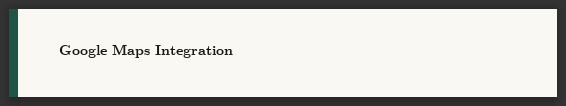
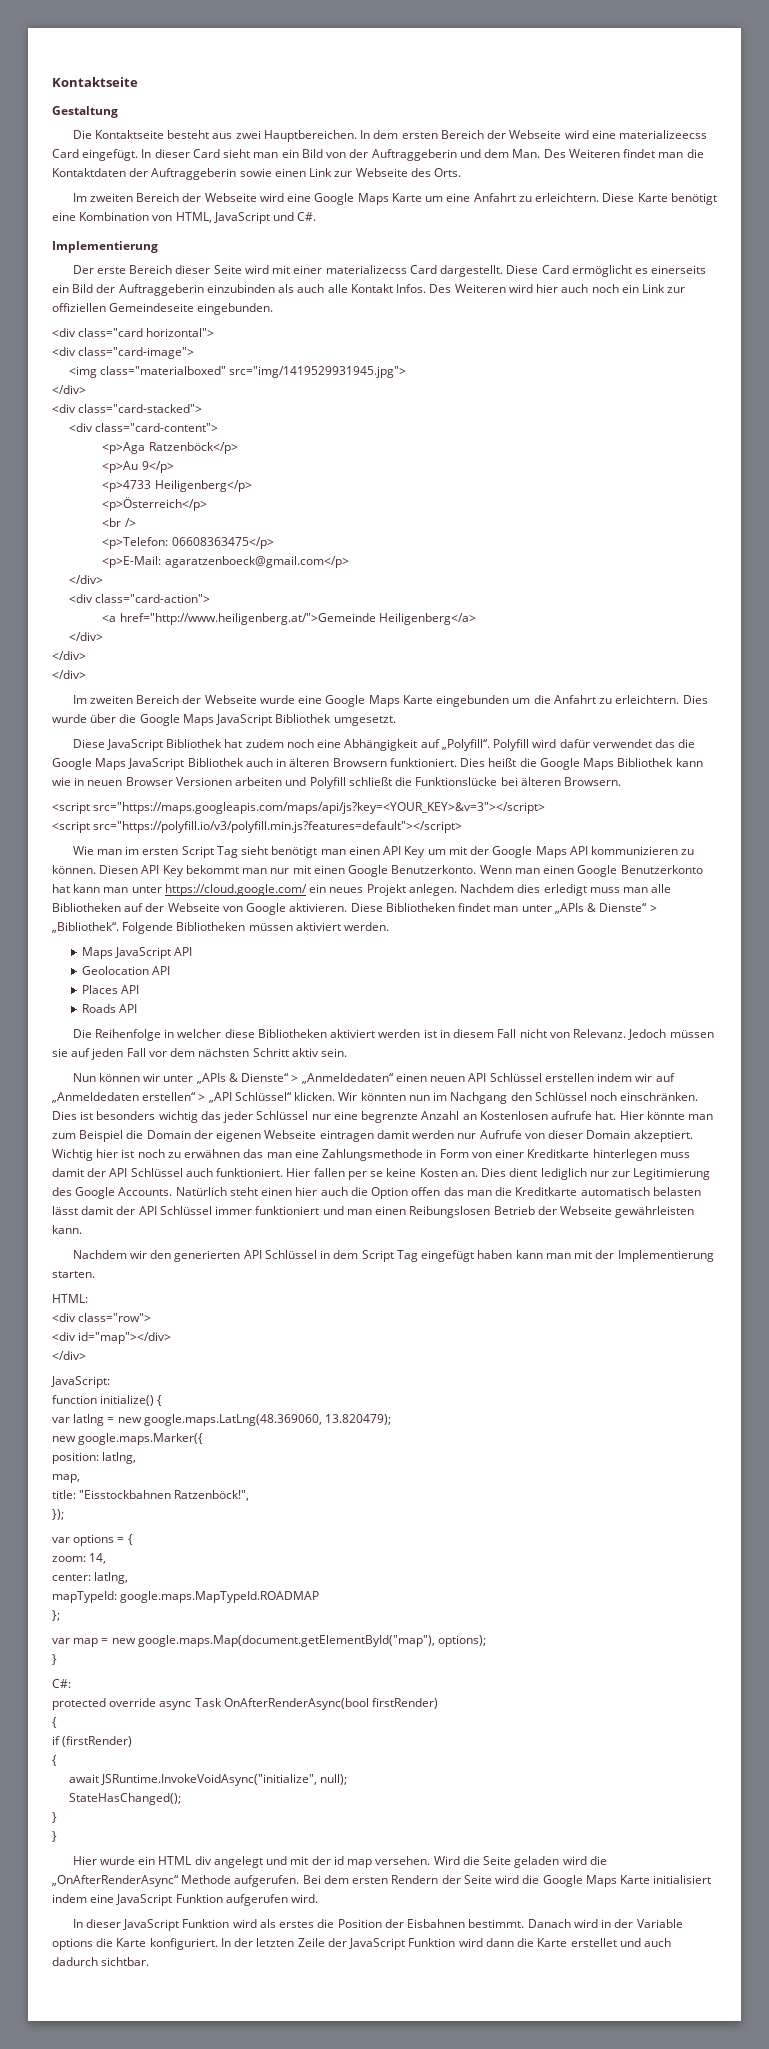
[59,44,233,58] Google Maps Integration -> [52,77,138,87] [52,106,118,118] [72,130,708,142] [52,149,704,161] [52,168,462,180] [72,193,717,205] [52,212,317,224] [52,241,158,253] [72,265,707,277] [52,284,686,296] [52,303,274,315] [52,328,215,337] [52,347,195,359] [68,366,407,378] [52,385,86,394] [52,404,203,413] [68,423,219,432] [102,442,238,454] [102,461,174,473] [102,480,252,492] [102,497,208,511] [102,518,136,527] [102,537,274,549] [102,556,349,568] [68,575,103,584] [68,594,211,603] [102,613,476,625] [68,632,103,641] [52,651,86,660] [52,670,86,679] [72,695,708,707] [52,714,396,726] [72,739,696,751] [52,758,703,770] [52,777,622,789] [52,802,546,814] [52,821,463,833] [72,846,695,858] [52,865,703,877] [52,884,672,896] [52,903,657,915] [52,922,390,934] [82,947,193,959] [82,966,171,975] [82,985,140,994] [82,1004,138,1013] [72,1029,714,1041] [52,1048,348,1060] [72,1073,675,1084] [52,1092,699,1104] [52,1111,714,1123] [52,1130,693,1142] [52,1149,690,1161] [52,1168,711,1180] [52,1187,701,1199] [52,1206,695,1218] [52,1225,82,1234] [72,1250,714,1262] [52,1271,95,1278] [52,1294,88,1303] [52,1313,152,1322] [52,1332,172,1344] [52,1351,86,1360] [51,1376,110,1388] [52,1395,163,1406] [52,1414,392,1426] [52,1433,204,1445] [52,1452,137,1464] [52,1474,80,1483] [52,1490,250,1501] [52,1509,64,1520] [52,1534,133,1546] [52,1553,107,1564] [52,1572,129,1584] [52,1591,320,1603] [52,1610,60,1621] [52,1635,487,1647] [52,1654,57,1665] [52,1679,71,1688] [52,1698,439,1710] [52,1717,57,1728] [52,1736,133,1747] [52,1755,57,1766] [68,1774,348,1786] [68,1793,181,1805] [52,1812,57,1823] [52,1831,57,1842] [72,1856,607,1868] [52,1875,712,1887] [52,1894,319,1906] [72,1919,683,1931] [52,1938,672,1950] [52,1957,150,1966] Kontaktseite // Gestaltung // Die Kontaktseite besteht aus zwei Hauptbereichen. In dem ersten Bereich der Webseite wird eine materializeecss Card eingefügt. In dieser Card sieht man ein Bild von der Auftraggeberin und dem Man. Des Weiteren findet man die Kontaktdaten der Auftraggeberin sowie einen Link zur Webseite des Orts. // Im zweiten Bereich der Webseite wird eine Google Maps Karte um eine Anfahrt zu erleichtern. Diese Karte benötigt eine Kombination von HTML, JavaScript und C#. // Implementierung // Der erste Bereich dieser Seite wird mit einer materializecss Card dargestellt. Diese Card ermöglicht es einerseits ein Bild der Auftraggeberin einzubinden als auch alle Kontakt Infos. Des Weiteren wird hier auch noch ein Link zur offiziellen Gemeindeseite eingebunden. // <div class="card horizontal"> // <div class="card-image"> // <img class="materialboxed" src="img/1419529931945.jpg"> // </div> // <div class="card-stacked"> // <div class="card-content"> // <p>Aga Ratzenböck</p> // <p>Au 9</p> // <p>4733 Heiligenberg</p> // <p>Österreich</p> // <br /> // <p>Telefon: 06608363475</p> // <p>E-Mail: agaratzenboeck@gmail.com</p> // </div> // <div class="card-action"> // <a href="http://www.heiligenberg.at/">Gemeinde Heiligenberg</a> // </div> // </div> // </div> // Im zweiten Bereich der Webseite wurde eine Google Maps Karte eingebunden um die Anfahrt zu erleichtern. Dies wurde über die Google Maps JavaScript Bibliothek umgesetzt. // Diese JavaScript Bibliothek hat zudem noch eine Abhängigkeit auf „Polyfill“. Polyfill wird dafür verwendet das die Google Maps JavaScript Bibliothek auch in älteren Browsern funktioniert. Dies heißt die Google Maps Bibliothek kann wie in neuen Browser Versionen arbeiten und Polyfill schließt die Funktionslücke bei älteren Browsern. // <script src="https://maps.googleapis.com/maps/api/js?key=<YOUR_KEY>&v=3"></script> // <script src="https://polyfill.io/v3/polyfill.min.js?features=default"></script> // Wie man im ersten Script Tag sieht benötigt man einen API Key um mit der Google Maps API kommunizieren zu können. Diesen API Key bekommt man nur mit einen Google Benutzerkonto. Wenn man einen Google Benutzerkonto hat kann man unter https://cloud.google.com/ ein neues Projekt anlegen. Nachdem dies erledigt muss man alle Bibliotheken auf der Webseite von Google aktivieren. Diese Bibliotheken findet man unter „APIs & Dienste“ > „Bibliothek“. Folgende Bibliotheken müssen aktiviert werden. // Maps JavaScript API // Geolocation API // Places API // Roads API // Die Reihenfolge in welcher diese Bibliotheken aktiviert werden ist in diesem Fall nicht von Relevanz. Jedoch müssen sie auf jeden Fall vor dem nächsten Schritt aktiv sein. // Nun können wir unter „APIs & Dienste“ > „Anmeldedaten“ einen neuen API Schlüssel erstellen indem wir auf „Anmeldedaten erstellen“ > „API Schlüssel“ klicken. Wir könnten nun im Nachgang den Schlüssel noch einschränken. Dies ist besonders wichtig das jeder Schlüssel nur eine begrenzte Anzahl an Kostenlosen aufrufe hat. Hier könnte man zum Beispiel die Domain der eigenen Webseite eintragen damit werden nur Aufrufe von dieser Domain akzeptiert. Wichtig hier ist noch zu erwähnen das man eine Zahlungsmethode in Form von einer Kreditkarte hinterlegen muss damit der API Schlüssel auch funktioniert. Hier fallen per se keine Kosten an. Dies dient lediglich nur zur Legitimierung des Google Accounts. Natürlich steht einen hier auch die Option offen das man die Kreditkarte automatisch belasten lässt damit der API Schlüssel immer funktioniert und man einen Reibungslosen Betrieb der Webseite gewährleisten kann. // Nachdem wir den generierten API Schlüssel in dem Script Tag eingefügt haben kann man mit der Implementierung starten. // HTML: // <div class="row"> // <div id="map"></div> // </div> // JavaScript: // function initialize() { // var latlng = new google.maps.LatLng(48.369060, 13.820479); // new google.maps.Marker({ // position: latlng, // map, // title: "Eisstockbahnen Ratzenböck!", // }); // var options = { // zoom: 14, // center: latlng, // mapTypeId: google.maps.MapTypeId.ROADMAP // }; // var map = new google.maps.Map(document.getElementById("map"), options); // } // C#: // protected override async Task OnAfterRenderAsync(bool firstRender) // { // if (firstRender) // { // await JSRuntime.InvokeVoidAsync("initialize", null); // StateHasChanged(); // } // } // Hier wurde ein HTML div angelegt und mit der id map versehen. Wird die Seite geladen wird die „OnAfterRenderAsync“ Methode aufgerufen. Bei dem ersten Rendern der Seite wird die Google Maps Karte initialisiert indem eine JavaScript Funktion aufgerufen wird. // In dieser JavaScript Funktion wird als erstes die Position der Eisbahnen bestimmt. Danach wird in der Variable options die Karte konfiguriert. In der letzten Zeile der JavaScript Funktion wird dann die Karte erstellet und auch dadurch sichtbar.

